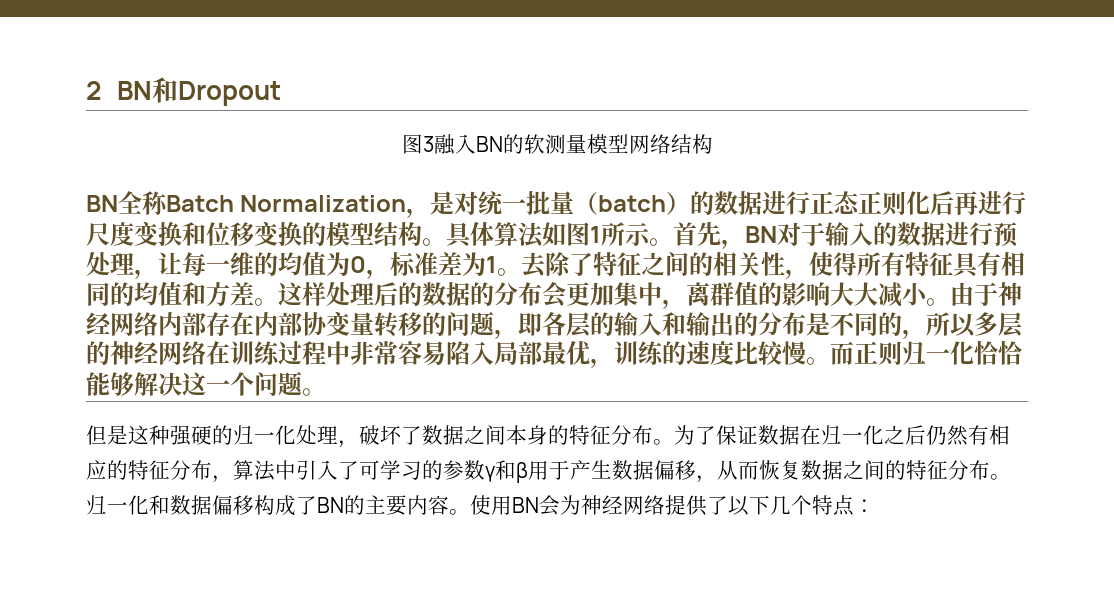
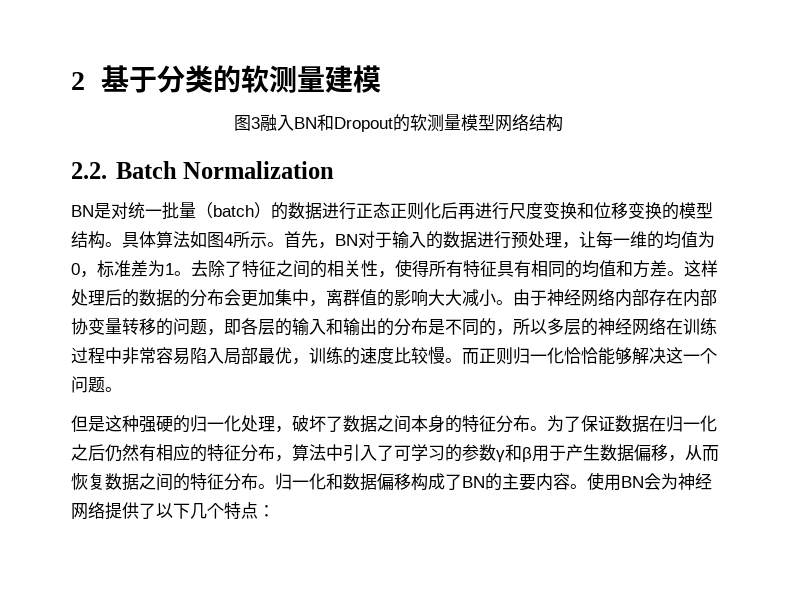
[117,77,282,106] BN和Dropout -> [100,65,381,93] 基于分类的软测量建模
(503, 144) none -> [317,114,393,132] 和Dropout
[86,191,168,215] BN全称 -> [71,162,107,179] 2.2.
[406,208,431,218] ， -> [71,205,94,217] // BN
[590,226,601,243] 1 -> [224,234,233,246] 4

